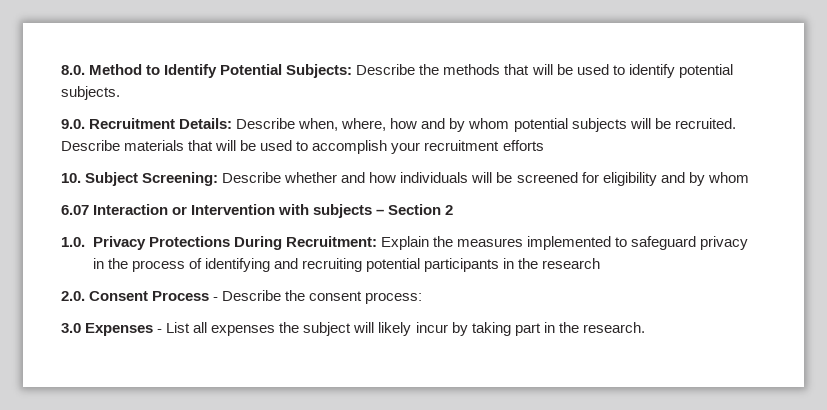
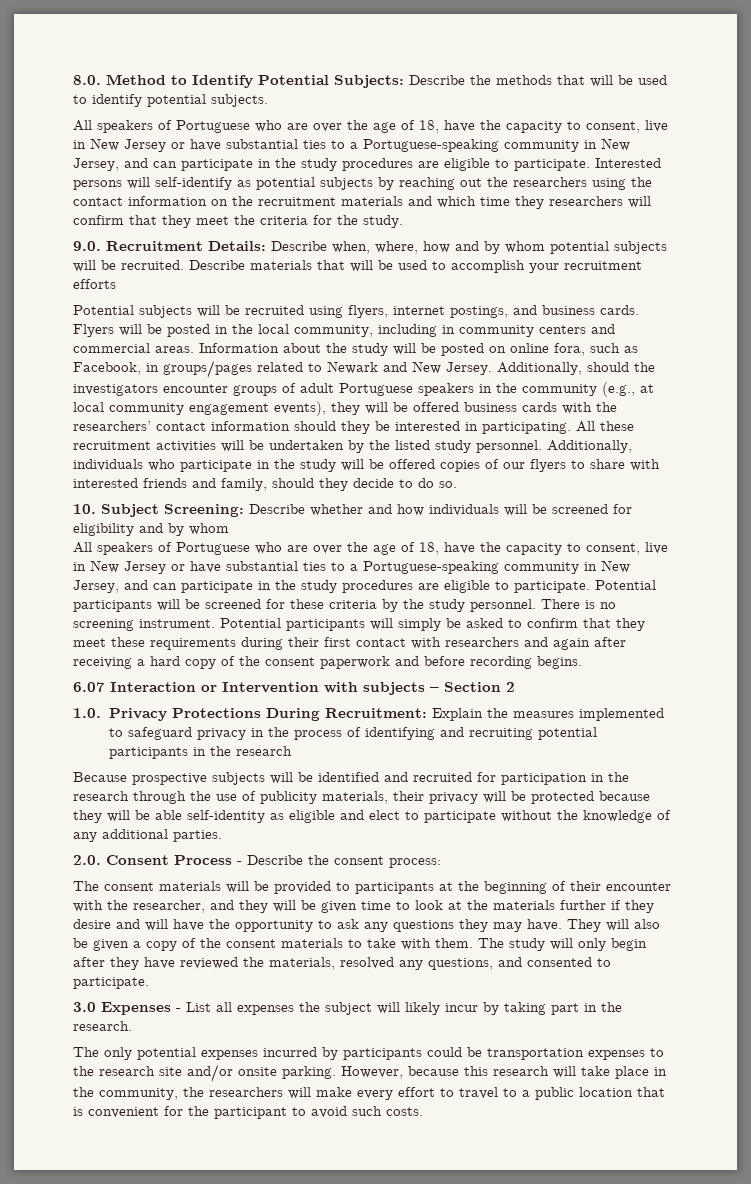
(120, 93) none -> [73,120,668,133] [73,138,630,152] [73,158,661,171] [73,177,652,190] [73,196,651,209] [73,215,403,228] // All speakers of Portuguese who are over the age of 18, have the capacity to consent, live in New Jersey or have substantial ties to a Portuguese-speaking community in New Jersey, and can participate in the study procedures are eligible to participate. Interested persons will self-identify as potential subjects by reaching out the researchers using the contact information on the recruitment materials and which time they researchers will confirm that they meet the criteria for the study.
(544, 145) none -> [73,305,639,318] [73,324,615,337] [73,343,638,356] [73,360,655,378] [73,382,654,397] [73,401,617,416] [73,421,634,434] [73,440,632,453] [73,459,660,472] [73,478,457,491] // Potential subjects will be recruited using flyers, internet postings, and business cards. Flyers will be posted in the local community, including in community centers and commercial areas. Information about the study will be posted on online fora, such as Facebook, in groups/pages related to Newark and New Jersey. Additionally, should the investigators encounter groups of adult Portuguese speakers in the community (e.g., at local community engagement events), they will be offered business cards with the researchers’ contact information should they be interested in participating. All these recruitment activities will be undertaken by the listed study personnel. Additionally, individuals who participate in the study will be offered copies of our flyers to share with interested friends and family, should they decide to do so.
(749, 177) none -> [73,542,668,555] [73,560,630,574] [73,580,656,593] [73,599,616,612] [73,618,645,631] [73,637,626,650] [73,656,582,669] // All speakers of Portuguese who are over the age of 18, have the capacity to consent, live in New Jersey or have substantial ties to a Portuguese-speaking community in New Jersey, and can participate in the study procedures are eligible to participate. Potential participants will be screened for these criteria by the study personnel. There is no screening instrument. Potential participants will simply be asked to confirm that they meet these requirements during their first contact with researchers and again after receiving a hard copy of the consent paperwork and before recording begins.
(601, 263) none -> [73,772,629,785] [73,791,650,804] [73,810,671,823] [73,829,222,842] // Because prospective subjects will be identified and recruited for participation in the research through the use of publicity materials, their privacy will be protected because they will be able self-identity as eligible and elect to participate without the knowledge of any additional parties.
(423, 298) none -> [73,881,671,894] [73,900,654,913] [73,919,660,932] [73,938,647,951] [73,957,611,970] [73,977,149,989] // The consent materials will be provided to participants at the beginning of their encounter with the researcher, and they will be given time to look at the materials further if they desire and will have the opportunity to ask any questions they may have. They will also be given a copy of the consent materials to take with them. The study will only begin after they have reviewed the materials, resolved any questions, and consented to participate.
(645, 327) none -> [73,1047,664,1060] [73,1064,667,1082] [73,1087,665,1100] [73,1106,423,1119] // The only potential expenses incurred by participants could be transportation expenses to the research site and/or onsite parking. However, because this research will take place in the community, the researchers will make every effort to travel to a public location that is convenient for the participant to avoid such costs.

